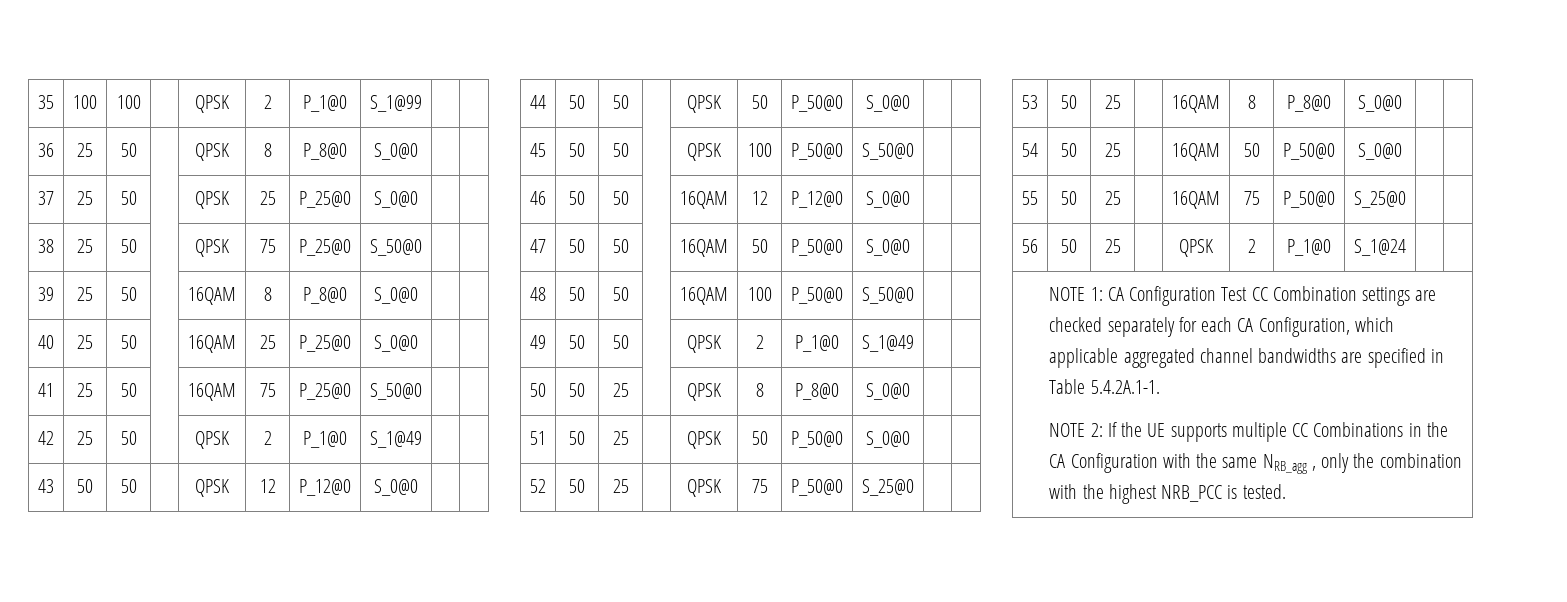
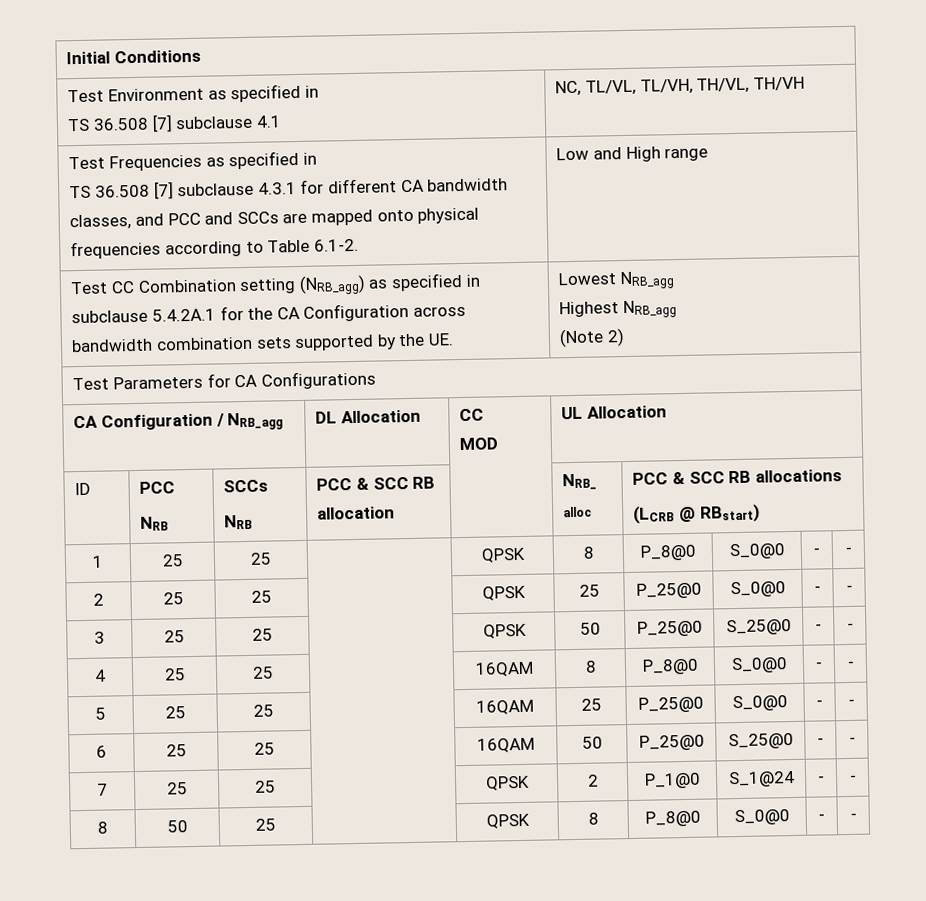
[38,95,54,109] [73,95,97,109] [116,95,141,109] [195,95,230,113] [263,95,272,109] [303,95,347,112] [370,95,422,112] [38,143,54,157] [77,143,93,157] [120,143,137,157] [195,143,230,161] [263,143,272,157] [303,143,347,160] [374,143,418,160] [38,191,54,205] [77,191,93,205] [120,191,137,205] 35 | 100 | 100 | | QPSK | 2 | P_1@0 | S_1@99 | | // 36 | 25 | 50 | | QPSK | 8 | P_8@0 | S_0@0 | | // 37 | 25 | 50 -> [66,49,202,65] [67,83,319,103] [67,114,282,133] [555,76,805,97] [68,150,317,172] [69,178,509,200] [69,207,480,231] [70,238,359,260] [556,146,709,162] [70,272,481,295] [71,302,467,324] [71,333,455,353] [558,271,676,290] [559,300,678,319] [559,328,626,348] [72,370,376,391] [73,412,284,431] [315,409,422,424] [459,408,485,422] [459,437,499,451] [561,405,668,420] [74,482,92,496] [139,481,176,494] [140,516,170,531] [223,479,269,493] [224,514,254,530] [316,476,436,491] [317,506,396,520] [562,473,598,491] [563,506,593,518] [632,469,842,485] [633,503,760,524] [92,555,104,568] [161,554,184,567] [250,552,272,565] [480,547,526,563] [582,546,595,559] [639,544,697,561] [728,543,786,560] [813,547,820,555] [844,546,852,555] [93,593,104,606] [162,592,184,605] [251,590,272,603] Initial Conditions // Test Environment as specified in // TS 36.508 [7] subclause 4.1 | NC, TL/VL, TL/VH, TH/VL, TH/VH // Test Frequencies as specified in // TS 36.508 [7] subclause 4.3.1 for different CA bandwidth classes, and PCC and SCCs are mapped onto physical frequencies according to Table 6.1-2. | Low and High range // Test CC Combination setting (NRB_agg) as specified in subclause 5.4.2A.1 for the CA Configuration across bandwidth combination sets supported by the UE. | Lowest NRB_agg // Highest NRB_agg // (Note 2) // Test Parameters for CA Configurations // CA Configuration / NRB_agg | DL Allocation | CC // MOD | UL Allocation // ID | PCC // NRB | SCCs // NRB | PCC & SCC RB allocation | | NRB_ alloc | PCC & SCC RB allocations // (LCRB @ RBstart) // 1 | 25 | 25 | | QPSK | 8 | P_8@0 | S_0@0 | - | - // 2 | 25 | 25
[38,239,54,253] [77,239,93,253] [120,239,137,253] [195,239,230,257] [259,239,276,253] [299,239,351,256] [370,239,422,256] [38,287,54,301] [77,287,93,301] [120,287,137,301] [188,287,236,305] [263,287,272,301] [303,287,347,304] [374,287,418,304] [38,335,54,349] [77,335,93,349] [120,335,137,349] | // 38 | 25 | 50 | | QPSK | 75 | P_25@0 | S_50@0 | | // 39 | 25 | 50 | | 16QAM | 8 | P_8@0 | S_0@0 | | // 40 | 25 | 50 -> [814,585,821,593] [845,584,853,593] [94,631,105,644] [163,630,185,643] [252,628,273,641] [482,623,527,639] [579,622,601,635] [636,620,703,637] [725,619,792,636] [815,623,822,631] [846,622,854,631] [94,669,106,682] [163,668,186,681] [252,666,274,679] [475,661,534,677] [584,660,597,673] [641,658,699,675] [730,657,788,674] [815,661,823,669] [846,660,855,668] [95,707,106,720] [164,706,186,719] [253,704,274,717] - | - // 3 | 25 | 25 | | QPSK | 50 | P_25@0 | S_25@0 | - | - // 4 | 25 | 25 | | 16QAM | 8 | P_8@0 | S_0@0 | - | - // 5 | 25 | 25
[38,383,54,397] [77,383,93,397] [120,383,137,397] [188,383,236,401] [259,383,276,397] [299,383,351,400] [370,383,422,400] [38,431,54,445] [77,431,93,445] [120,431,137,445] [195,431,230,449] [263,431,272,445] [303,431,347,448] [370,431,422,448] [38,479,54,493] [77,479,93,493] [120,479,137,493] [195,479,230,497] [259,479,276,493] [299,479,351,496] [374,479,418,496] [530,95,546,109] [569,95,585,109] [612,95,629,109] [687,95,722,113] [751,95,768,109] [791,95,843,112] [866,95,910,112] [530,143,546,157] [569,143,585,157] [612,143,629,157] [687,143,722,161] [747,143,772,157] [791,143,843,160] [862,143,914,160] [530,191,546,205] [569,191,585,205] [612,191,629,205] [680,191,728,209] [751,191,768,205] [791,191,843,208] [866,191,910,208] [530,239,546,253] [569,239,585,253] [612,239,629,253] [680,239,728,257] [751,239,768,253] [791,239,843,256] [866,239,910,256] [530,287,546,301] [569,287,585,301] [612,287,629,301] [680,287,728,305] [747,287,772,301] [791,287,843,304] [862,287,914,304] [530,335,546,349] [569,335,585,349] [612,335,629,349] [687,335,722,353] [755,335,764,349] [795,335,839,352] [862,335,914,352] [530,383,546,397] | // 41 | 25 | 50 | | 16QAM | 75 | P_25@0 | S_50@0 | | // 42 | 25 | 50 | | QPSK | 2 | P_1@0 | S_1@49 | | // 43 | 50 | 50 | | QPSK | 12 | P_12@0 | S_0@0 | | // 44 | 50 | 50 | | QPSK | 50 | P_50@0 | S_0@0 | | // 45 | 50 | 50 | | QPSK | 100 | P_50@0 | S_50@0 | | // 46 | 50 | 50 | | 16QAM | 12 | P_12@0 | S_0@0 | | // 47 | 50 | 50 | | 16QAM | 50 | P_50@0 | S_0@0 | | // 48 | 50 | 50 | | 16QAM | 100 | P_50@0 | S_50@0 | | // 49 | 50 | 50 | | QPSK | 2 | P_1@0 | S_1@49 | | // 50 -> [816,699,823,707] [847,698,855,706] [96,745,107,758] [165,744,187,757] [254,742,275,755] [477,737,535,753] [581,736,603,749] [638,734,705,751] [727,732,794,750] [817,737,824,745] [848,736,856,744] [97,783,108,796] [166,782,188,795] [255,780,276,793] [484,775,530,791] [586,774,599,787] [643,772,701,789] [727,770,795,788] [818,775,825,783] [849,774,857,782] [97,821,108,834] - | - // 6 | 25 | 25 | | 16QAM | 50 | P_25@0 | S_25@0 | - | - // 7 | 25 | 25 | | QPSK | 2 | P_1@0 | S_1@24 | - | - // 8
[530,431,546,445] [569,431,585,445] [612,431,629,445] [687,431,722,449] [751,431,768,445] [791,431,843,448] [866,431,910,448] [530,479,546,493] [569,479,585,493] [612,479,629,493] [687,479,722,497] [751,479,768,493] [791,479,843,496] [862,479,914,496] [1022,95,1038,109] [1061,95,1077,109] [1104,95,1121,109] [1172,95,1220,113] [1247,95,1256,109] [1287,95,1331,112] [1358,95,1402,112] [1022,143,1038,157] [1061,143,1077,157] [1104,143,1121,157] [1172,143,1220,161] [1243,143,1260,157] [1283,143,1335,160] [1358,143,1402,160] [1022,191,1038,205] [1061,191,1077,205] [1104,191,1121,205] [1172,191,1220,209] [1243,191,1260,205] [1283,191,1335,208] [1354,191,1406,208] [1022,239,1038,253] [1061,239,1077,253] [1104,239,1121,253] [1179,239,1214,257] [1247,239,1256,253] [1287,239,1331,256] [1354,239,1406,256] [1049,286,1437,306] [1049,317,1394,337] [1049,348,1444,368] [1049,379,1160,394] [1049,422,1448,442] [1049,453,1462,474] [1049,484,1286,504] | // 51 | 50 | 25 | | QPSK | 50 | P_50@0 | S_0@0 | | // 52 | 50 | 25 | | QPSK | 75 | P_50@0 | S_25@0 | | // 53 | 50 | 25 | | 16QAM | 8 | P_8@0 | S_0@0 | | // 54 | 50 | 25 | | 16QAM | 50 | P_50@0 | S_0@0 | | // 55 | 50 | 25 | | 16QAM | 75 | P_50@0 | S_25@0 | | // 56 | 50 | 25 | | QPSK | 2 | P_1@0 | S_1@24 | | // NOTE 1: CA Configuration Test CC Combination settings are checked separately for each CA Configuration, which applicable aggregated channel bandwidths are specified in Table 5.4.2A.1-1. // NOTE 2: If the UE supports multiple CC Combinations in the CA Configuration with the same NRB_agg , only the combination with the highest NRB_PCC is tested. -> [818,813,825,821] [849,812,857,820] - | -

